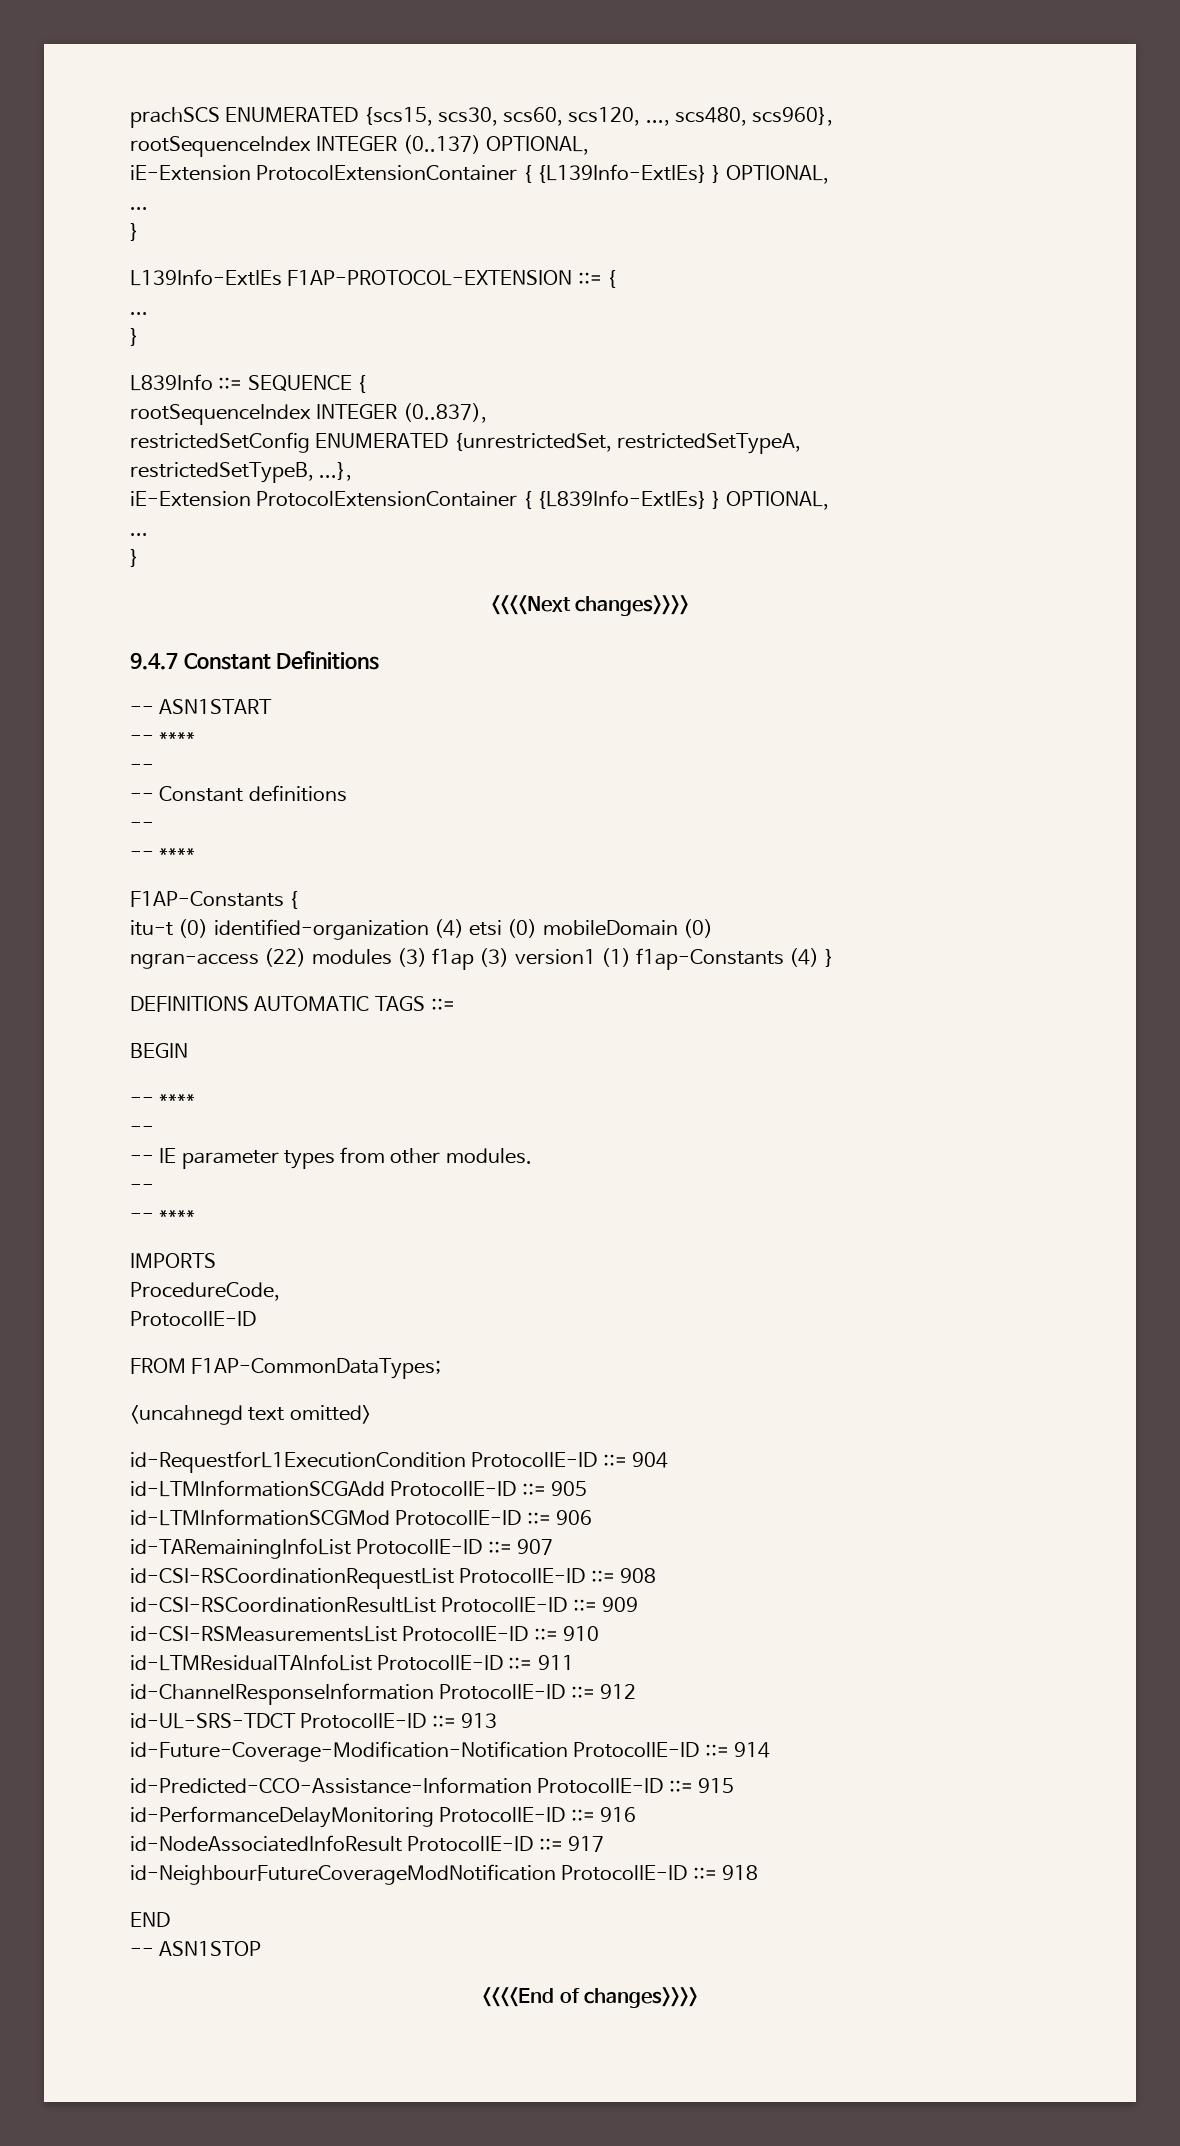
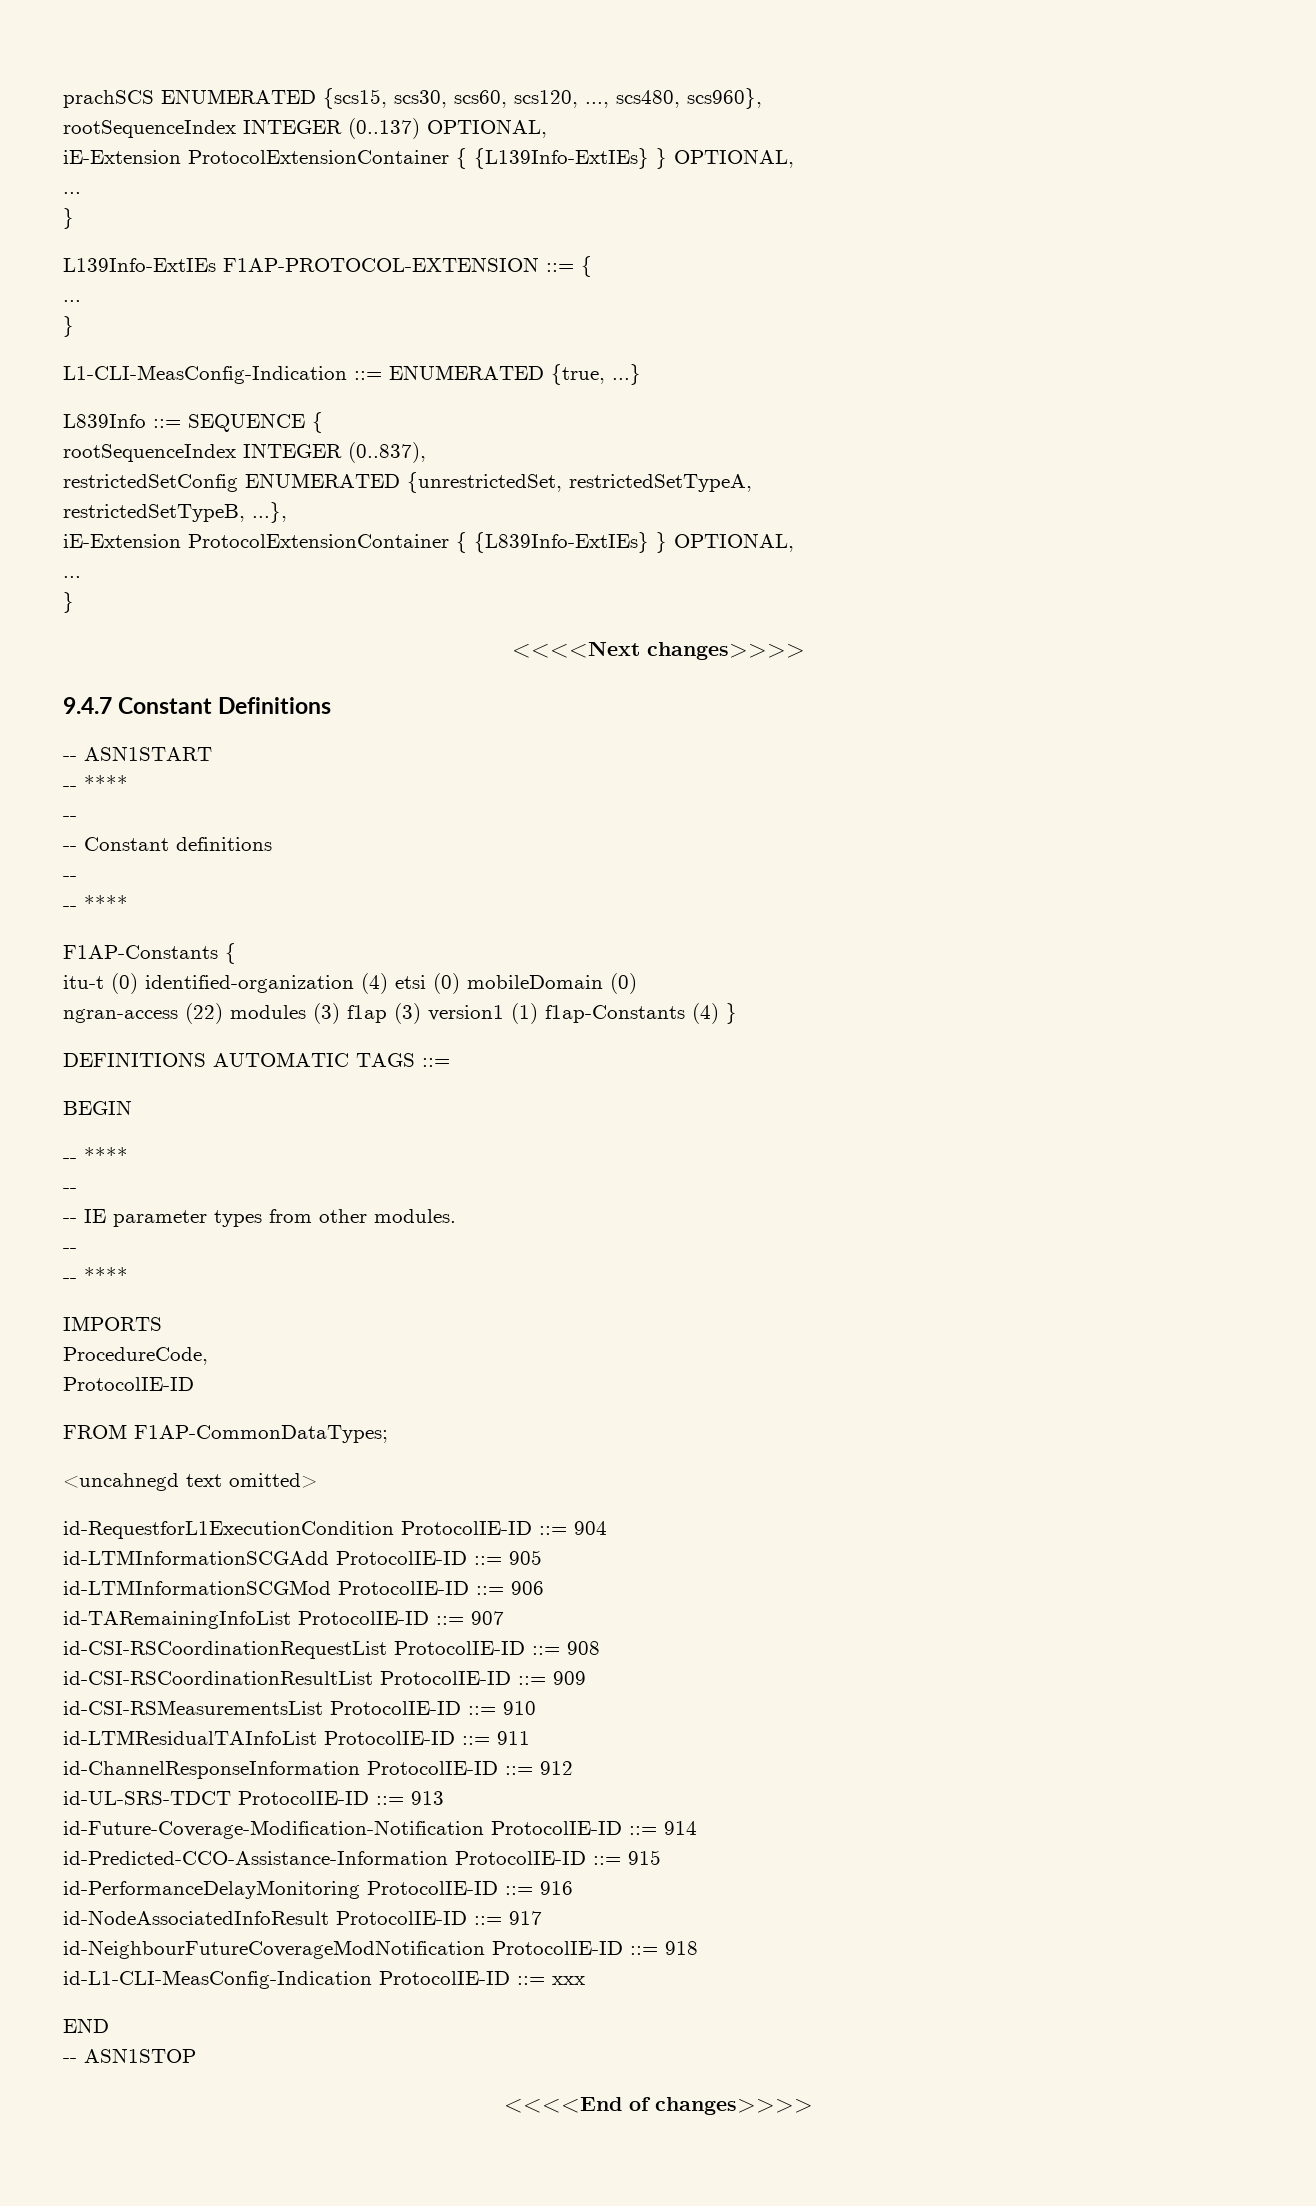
(139, 337) none -> [63,364,641,385] // L1-CLI-MeasConfig-Indication ::= ENUMERATED {true, ...}
(758, 1872) none -> [63,1970,585,1989] // id-L1-CLI-MeasConfig-Indication ProtocolIE-ID ::= xxx

